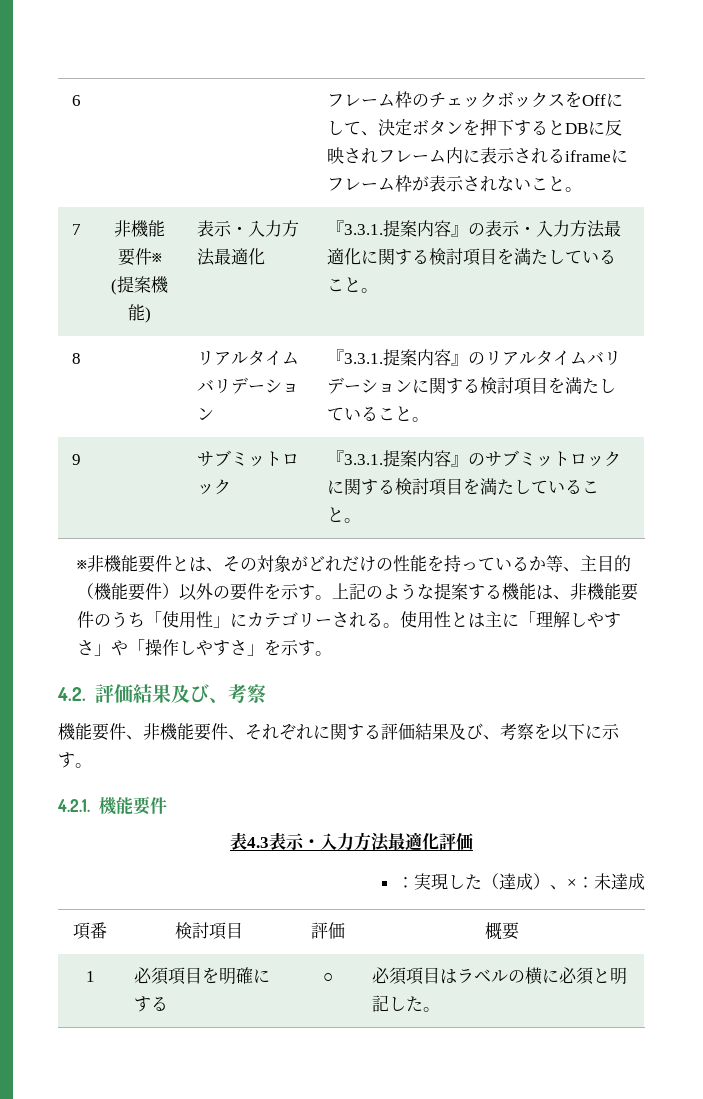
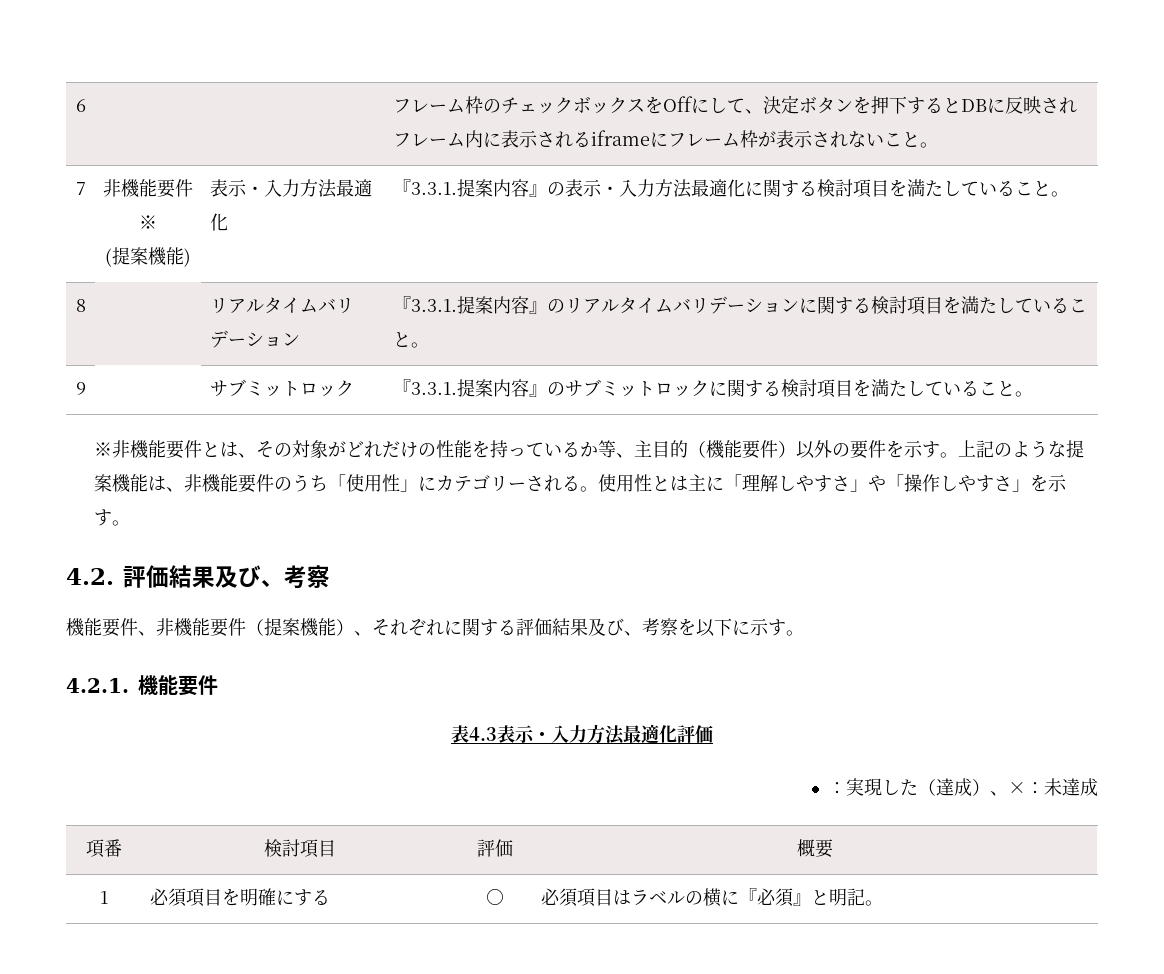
[468,584,503,600] する -> (113, 483) none
(228, 731) none -> [246,618,354,637] （提案機能）
[559,967,628,985] [372,995,424,1012] 必須と明記した -> [738,888,865,907] 『必須』と明記

